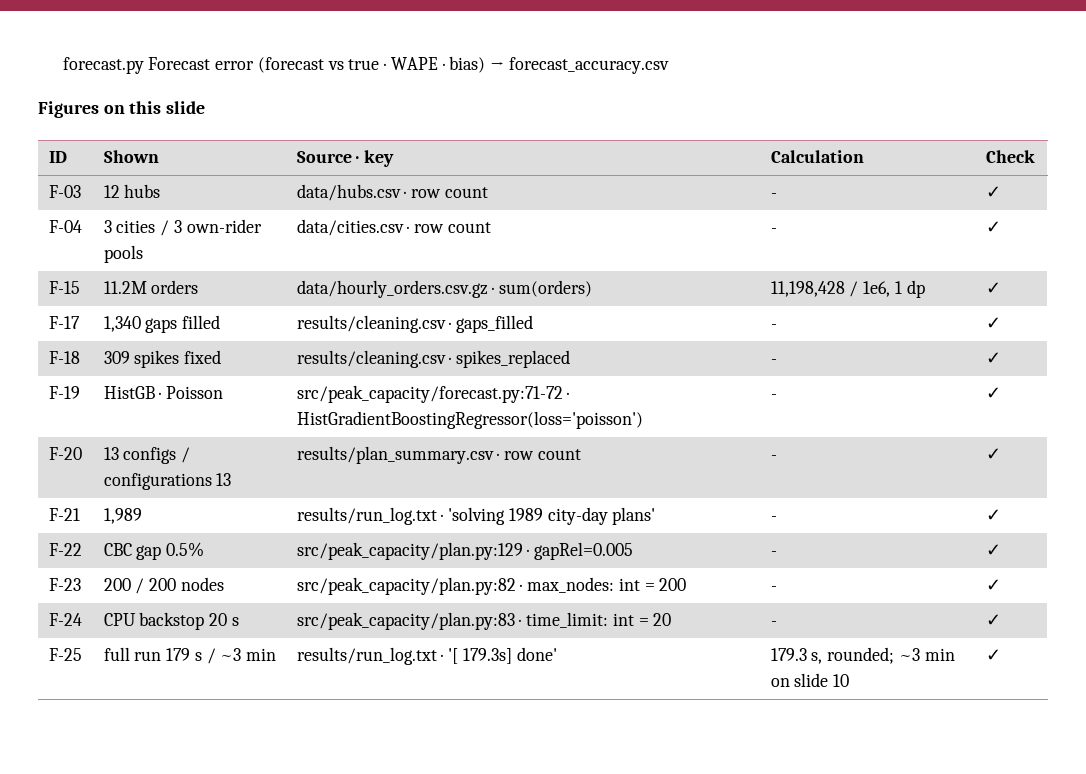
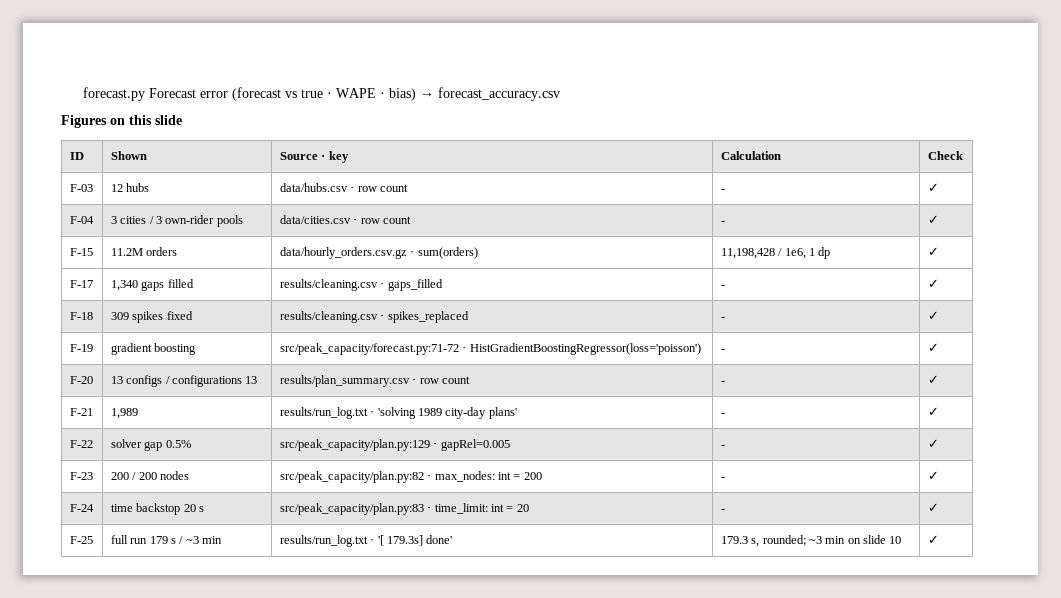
[103,386,224,399] HistGB · Poisson -> [110,343,197,355] gradient boosting
[103,543,132,556] CBC -> [110,439,142,448] solver
[103,613,136,626] CPU -> [110,504,133,512] time

